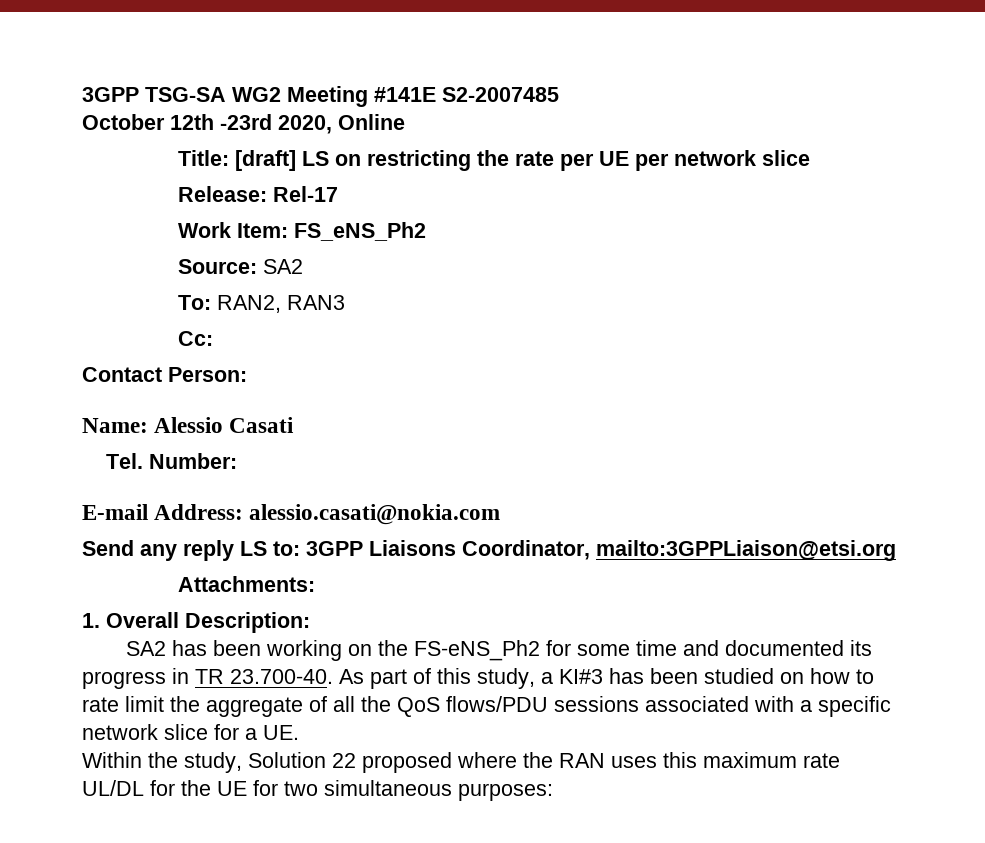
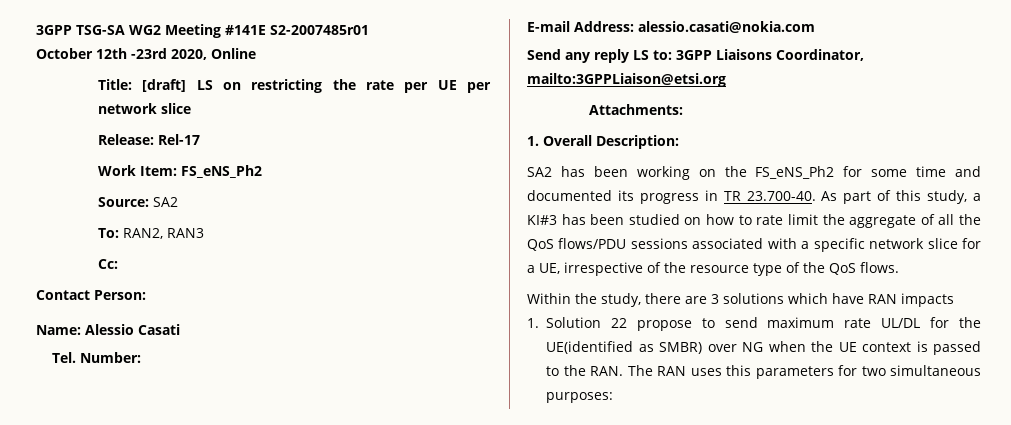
[442,87,559,102] S2-2007485 -> [270,25,369,35] S2-2007485r01
[413,640,540,661] FS-eNS_Ph2 -> [755,166,835,179] FS_eNS_Ph2
[263,725,299,740] [82,752,697,773] UE. // Within the study, Solution 22 proposed where the RAN uses this -> [539,262,899,276] [527,293,954,307] [527,317,758,331] UE, irrespective of the resource type of the QoS flows. // Within the study, there are 3 solutions which have RAN impacts // 1. Solution 22 propose to send
[217,781,247,796] UE -> [546,341,981,355] [546,365,834,379] UE(identified as SMBR) over NG when the UE context is passed to the RAN. The RAN uses this parameters

